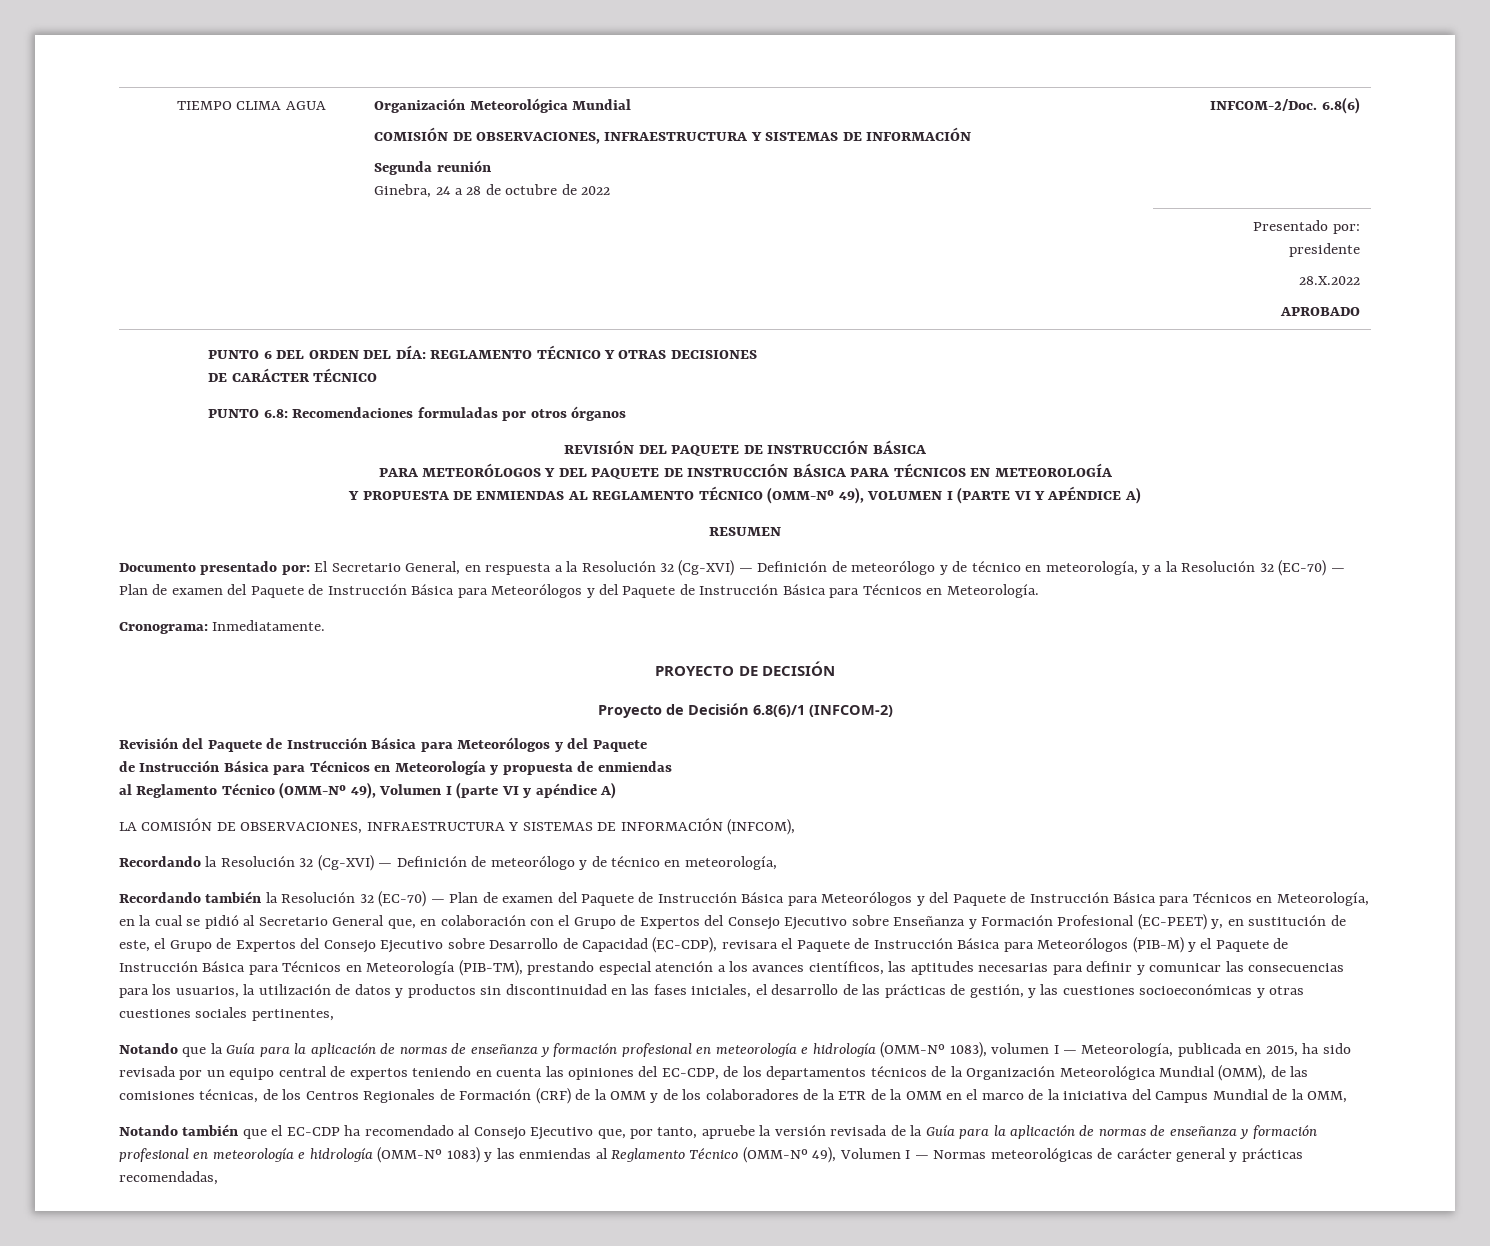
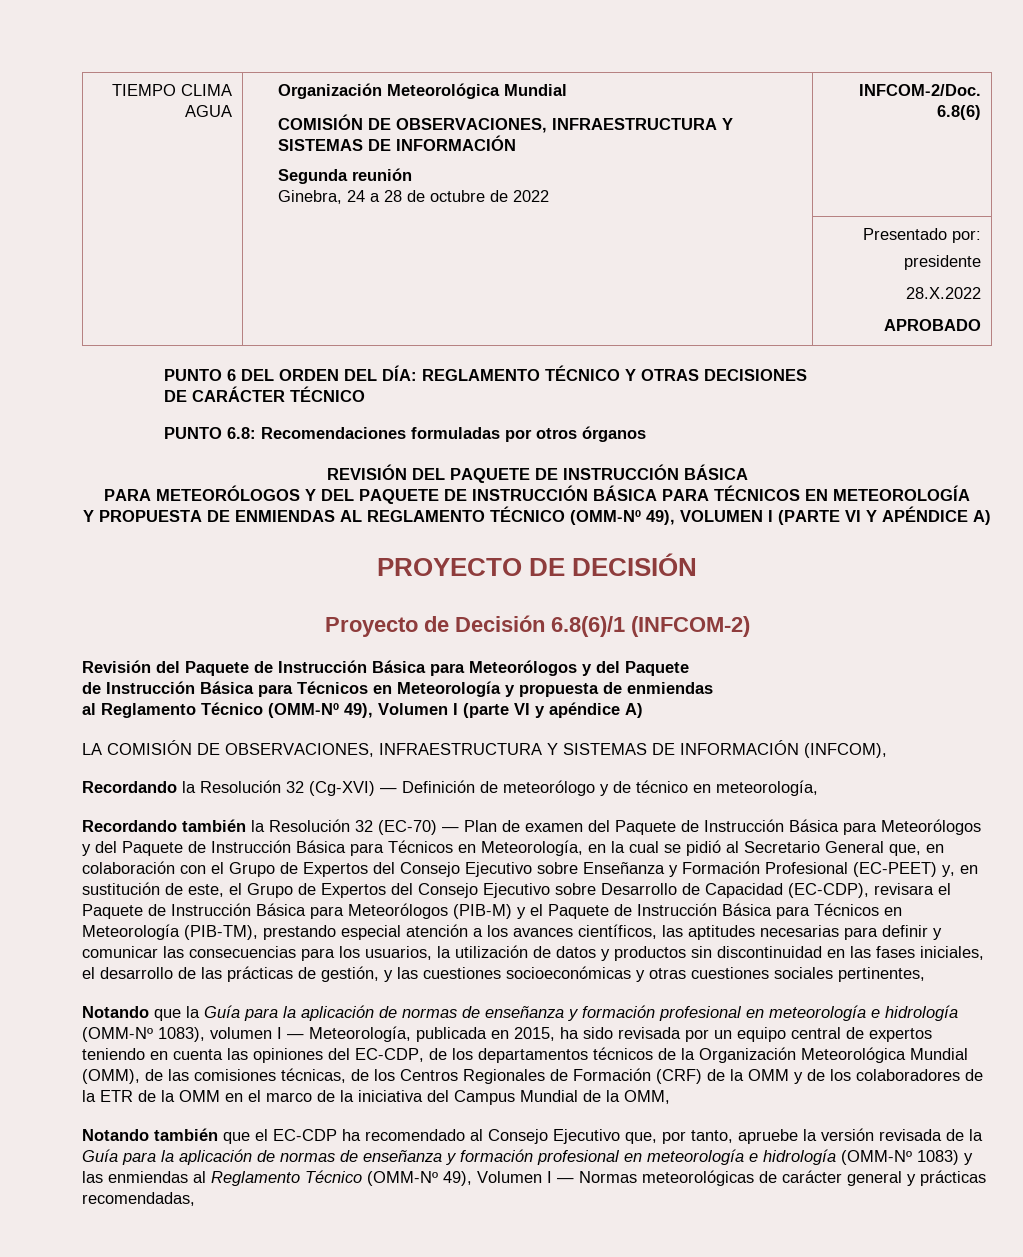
[709,527,781,536] [119,560,1345,576] [119,584,1039,598] [119,620,326,634] // RESUMEN // Documento presentado por: El Secretario General, en respuesta a la Resolución 32 (Cg-XVI) — Definición de meteorólogo y de técnico en meteorología, y a la Resolución 32 (EC-70) — Plan de examen del Paquete de Instrucción Básica para Meteorólogos y del Paquete de Instrucción Básica para Técnicos en Meteorología. // Cronograma: Inmediatamente. -> (991, 517) none

